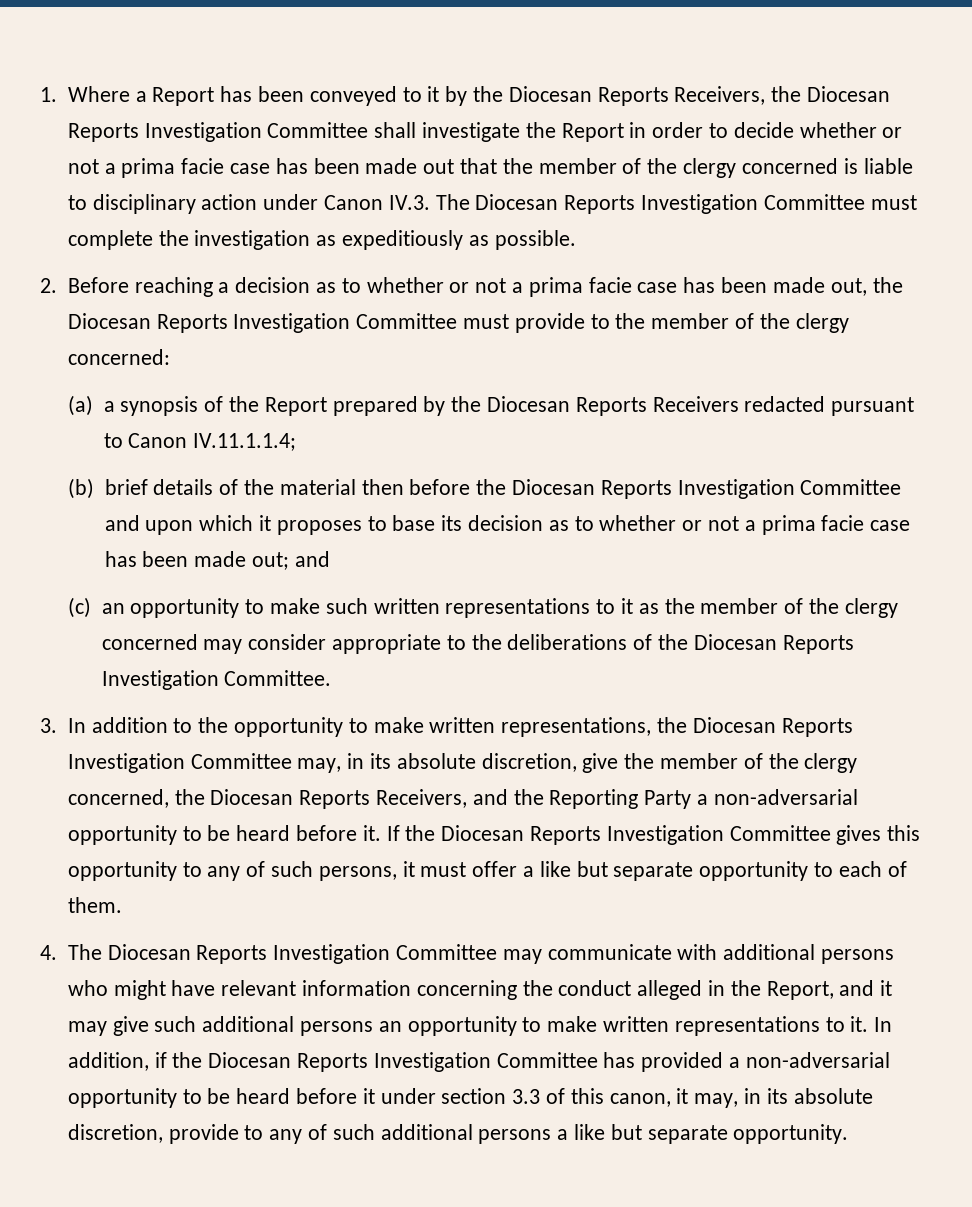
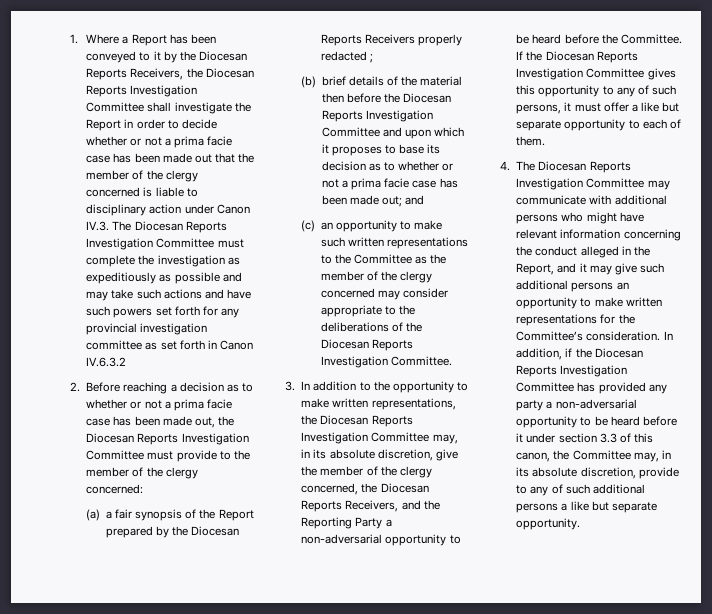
[494,230,576,250] possible. -> [174,272,242,284] [86,289,251,301] [86,306,239,318] [86,323,208,335] [86,340,253,350] [86,357,127,367] possible and may take such actions and have such powers set forth for any provincial investigation committee as set forth in Canon IV.6.3.2
(115, 406) none -> [115,509,133,519] fair
[744,396,915,416] [103,433,297,451] redacted pursuant to Canon IV.11.1.1.4; -> [418,34,463,46] [321,51,374,63] properly redacted ;
[621,598,634,614] it -> [335,254,413,264] the Committee
[362,825,381,841] it. -> [601,34,682,44] the Committee.
[825,1016,869,1032] to it. -> [600,314,635,324] [516,331,661,341] for the Committee’s consideration.
(724, 1062) none -> [648,384,667,394] [516,400,544,411] any party
[676,1088,689,1104] it -> [553,450,631,460] the Committee

